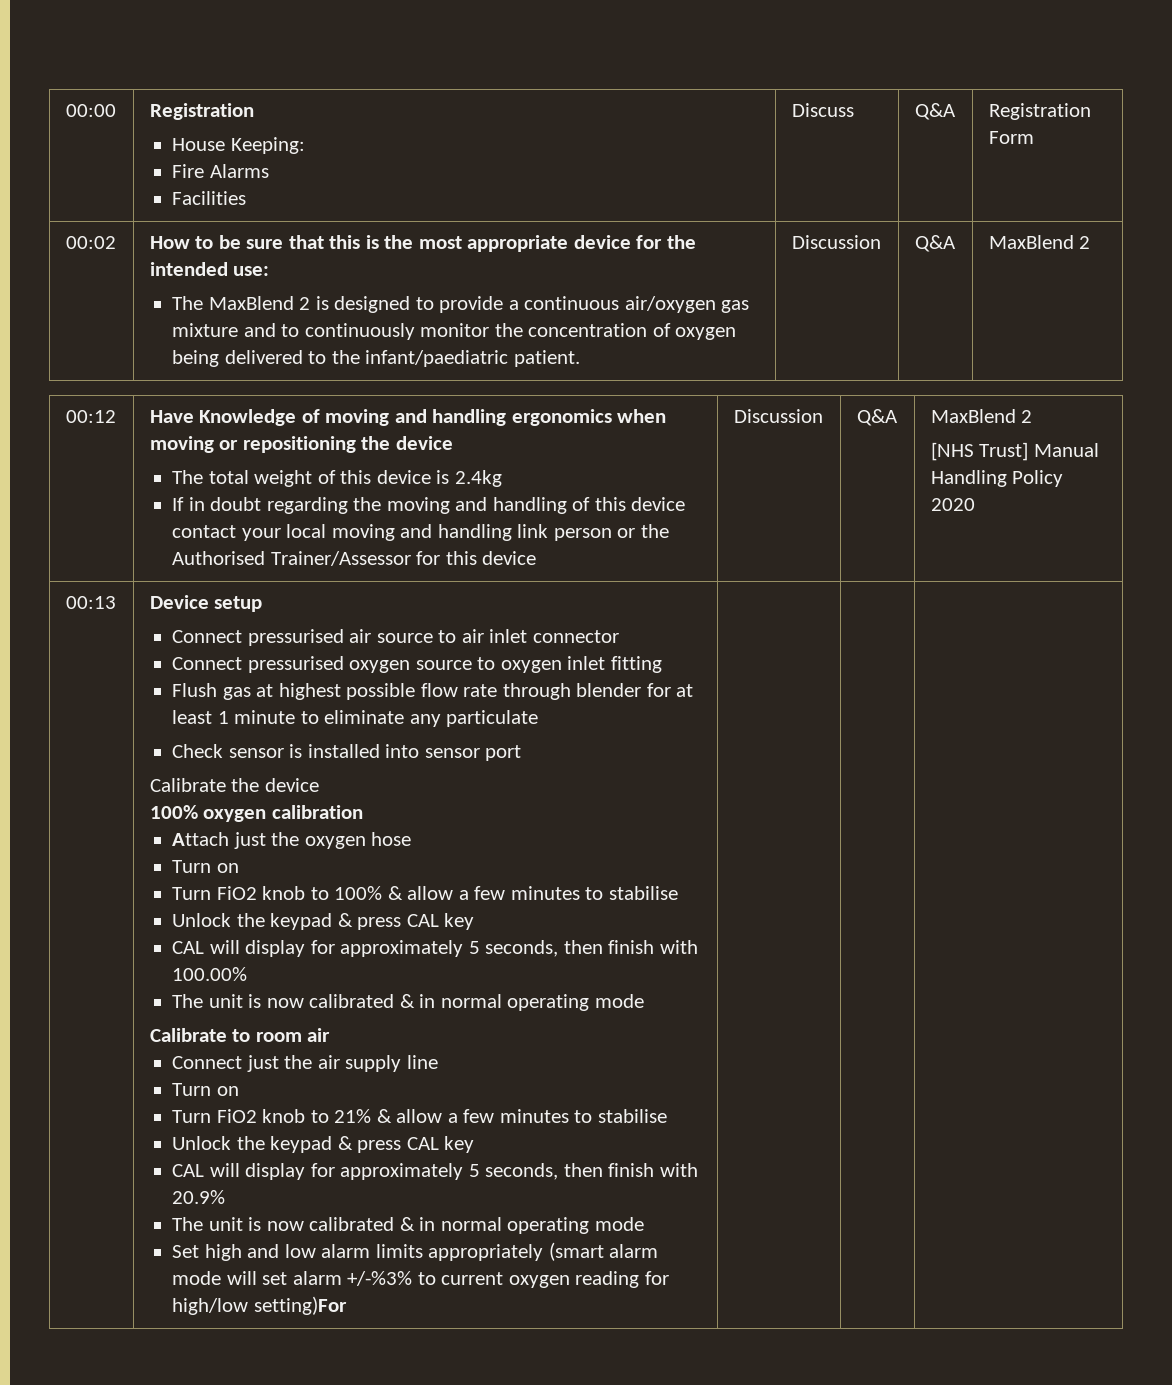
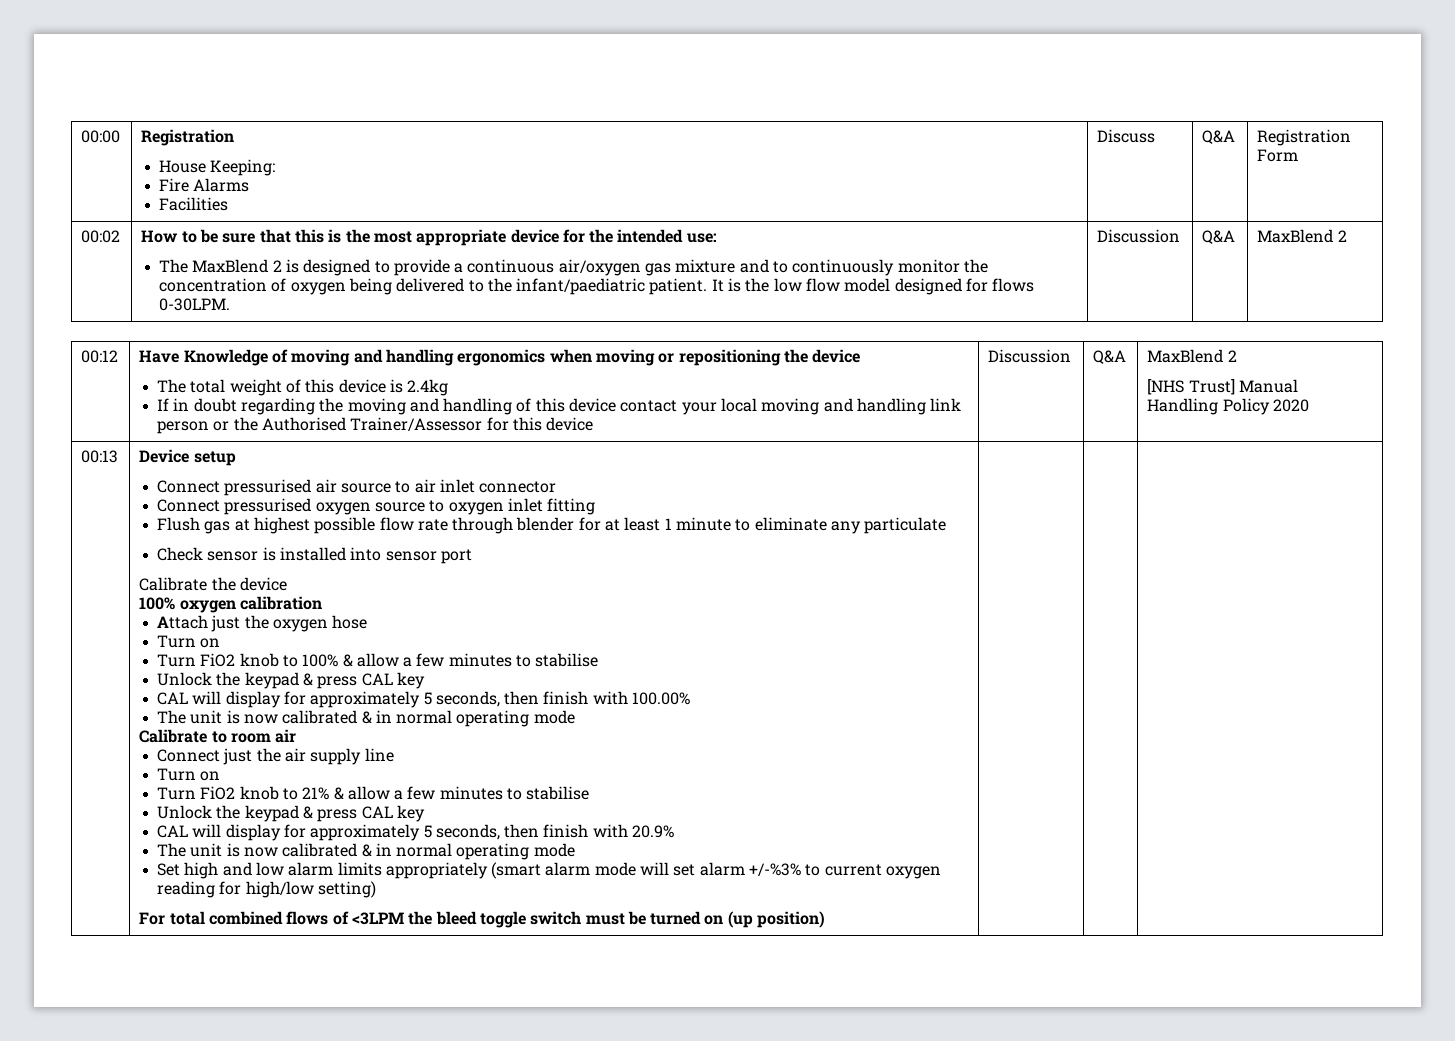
(580, 358) none -> [711,278,1035,295] [158,298,230,311] It is the low flow model designed for flows 0-30LPM.
[253,1296,347,1315] setting)For -> [317,881,376,898] [139,911,826,928] setting) // For total combined flows of <3LPM the bleed toggle switch must be turned on (up position)

